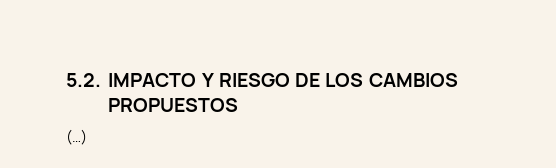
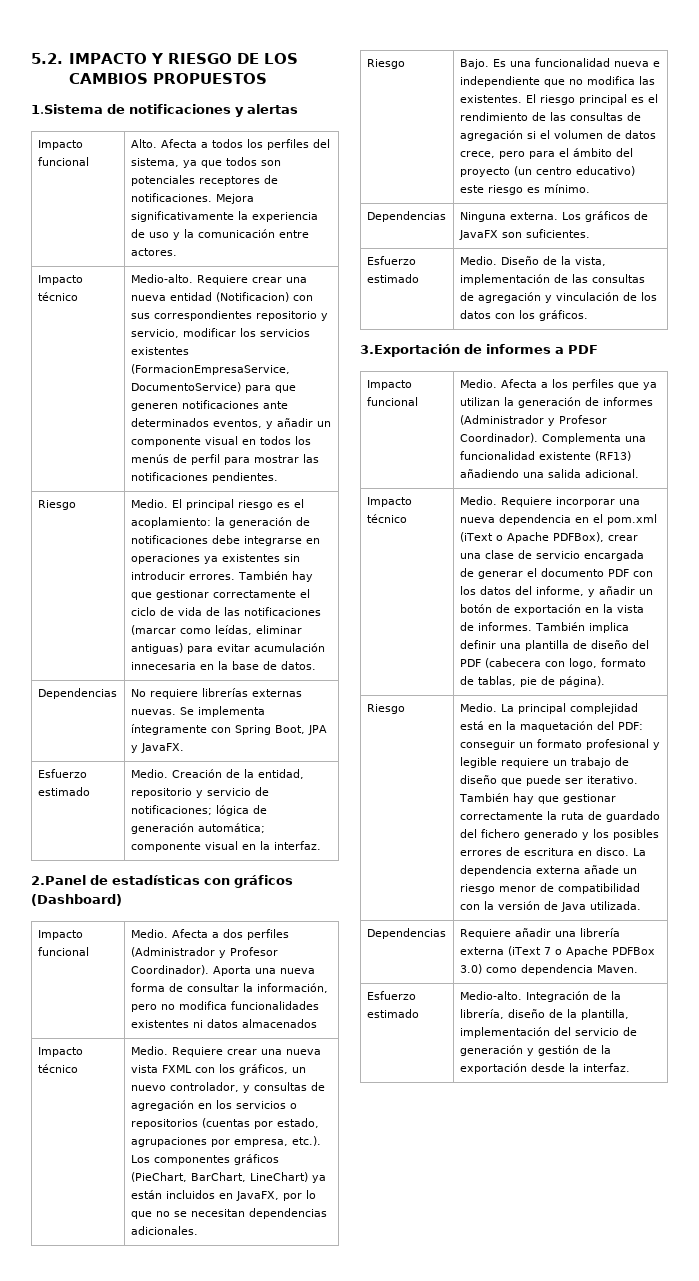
[66,129,87,145] (…) -> [31,104,298,117] [37,140,83,150] [37,157,89,166] [130,139,330,150] [130,157,281,168] [130,175,278,186] [130,193,254,204] [130,211,318,222] [130,229,309,240] [130,248,177,256] [37,275,83,285] [37,292,78,301] [130,274,307,285] [130,292,313,302] [130,310,328,321] [130,328,310,338] [130,347,189,355] [130,364,290,375] [130,382,296,393] [130,400,288,411] [130,418,331,429] [130,436,311,447] [130,454,319,465] [130,472,278,483] [37,500,76,510] [130,499,304,510] [130,517,310,528] [130,535,320,546] [130,554,300,564] [130,571,313,582] [130,589,310,600] [130,607,321,616] [130,625,302,635] [130,643,325,654] [130,661,316,670] [37,688,117,699] [130,688,302,699] [130,706,265,717] [130,724,327,735] [130,743,184,753] [37,769,87,778] [37,787,90,796] [130,769,304,779] [130,787,269,798] [130,805,267,816] [130,823,265,834] [130,841,321,852] [31,875,293,888] [31,894,122,906] [37,930,83,940] [37,947,89,956] [130,929,289,940] [130,947,278,958] [130,965,315,976] [130,983,328,993] [130,1001,319,1012] [130,1019,317,1028] [37,1047,83,1057] [37,1064,78,1073] [130,1046,321,1057] [130,1064,306,1075] [130,1082,325,1093] [130,1100,297,1111] [130,1118,319,1129] [130,1136,321,1147] [130,1154,279,1165] [130,1172,326,1183] [130,1190,316,1201] [130,1208,327,1219] [130,1226,198,1235] [366,59,405,69] [459,58,660,69] [459,76,655,87] [459,94,658,105] [459,112,641,121] [459,130,656,141] [459,148,633,159] [459,166,635,177] [459,184,590,195] [366,211,446,222] [459,211,648,222] [458,229,590,240] [366,256,416,265] [366,274,419,283] [459,256,606,266] [459,274,645,285] [459,292,657,303] [459,310,588,321] [360,344,598,357] [366,380,412,390] [366,397,418,406] [459,379,657,390] [459,397,653,408] [459,415,607,426] [459,433,646,444] [459,451,631,461] [459,469,639,478] [366,497,412,507] [366,514,407,523] [459,496,640,507] [459,514,657,525] [459,532,638,543] [459,550,644,561] [459,568,653,579] [459,586,653,597] [459,604,644,615] [459,622,629,633] [459,640,649,651] [459,658,646,669] [459,676,605,687] [366,704,405,714] [459,703,638,714] [459,721,643,732] [459,739,660,750] [459,757,629,768] [459,775,638,786] [458,793,616,804] [459,811,660,822] [459,829,659,840] [459,847,646,856] [459,865,637,876] [459,883,640,894] [459,901,641,912] [366,928,446,939] [459,928,620,939] [459,946,655,957] [459,964,638,975] [366,991,416,1000] [366,1009,419,1018] [459,991,621,1002] [459,1009,629,1020] [459,1027,637,1038] [459,1045,611,1056] [459,1063,630,1074] 1.Sistema de notificaciones y alertas // Impacto funcional | Alto. Afecta a todos los perfiles del sistema, ya que todos son potenciales receptores de notificaciones. Mejora significativamente la experiencia de uso y la comunicación entre actores. // Impacto técnico | Medio-alto. Requiere crear una nueva entidad (Notificacion) con sus correspondientes repositorio y servicio, modificar los servicios existentes (FormacionEmpresaService, DocumentoService) para que generen notificaciones ante determinados eventos, y añadir un componente visual en todos los menús de perfil para mostrar las notificaciones pendientes. // Riesgo | Medio. El principal riesgo es el acoplamiento: la generación de notificaciones debe integrarse en operaciones ya existentes sin introducir errores. También hay que gestionar correctamente el ciclo de vida de las notificaciones (marcar como leídas, eliminar antiguas) para evitar acumulación innecesaria en la base de datos. // Dependencias | No requiere librerías externas nuevas. Se implementa íntegramente con Spring Boot, JPA y JavaFX. // Esfuerzo estimado | Medio. Creación de la entidad, repositorio y servicio de notificaciones; lógica de generación automática; componente visual en la interfaz. // 2.Panel de estadísticas con gráficos (Dashboard) // Impacto funcional | Medio. Afecta a dos perfiles (Administrador y Profesor Coordinador). Aporta una nueva forma de consultar la información, pero no modifica funcionalidades existentes ni datos almacenados // Impacto técnico | Medio. Requiere crear una nueva vista FXML con los gráficos, un nuevo controlador, y consultas de agregación en los servicios o repositorios (cuentas por estado, agrupaciones por empresa, etc.). Los componentes gráficos (PieChart, BarChart, LineChart) ya están incluidos en JavaFX, por lo que no se necesitan dependencias adicionales. // Riesgo | Bajo. Es una funcionalidad nueva e independiente que no modifica las existentes. El riesgo principal es el rendimiento de las consultas de agregación si el volumen de datos crece, pero para el ámbito del proyecto (un centro educativo) este riesgo es mínimo. // Dependencias | Ninguna externa. Los gráficos de JavaFX son suficientes. // Esfuerzo estimado | Medio. Diseño de la vista, implementación de las consultas de agregación y vinculación de los datos con los gráficos. // 3.Exportación de informes a PDF // Impacto funcional | Medio. Afecta a los perfiles que ya utilizan la generación de informes (Administrador y Profesor Coordinador). Complementa una funcionalidad existente (RF13) añadiendo una salida adicional. // Impacto técnico | Medio. Requiere incorporar una nueva dependencia en el pom.xml (iText o Apache PDFBox), crear una clase de servicio encargada de generar el documento PDF con los datos del informe, y añadir un botón de exportación en la vista de informes. También implica definir una plantilla de diseño del PDF (cabecera con logo, formato de tablas, pie de página). // Riesgo | Medio. La principal complejidad está en la maquetación del PDF: conseguir un formato profesional y legible requiere un trabajo de diseño que puede ser iterativo. También hay que gestionar correctamente la ruta de guardado del fichero generado y los posibles errores de escritura en disco. La dependencia externa añade un riesgo menor de compatibilidad con la versión de Java utilizada. // Dependencias | Requiere añadir una librería externa (iText 7 o Apache PDFBox 3.0) como dependencia Maven. // Esfuerzo estimado | Medio-alto. Integración de la librería, diseño de la plantilla, implementación del servicio de generación y gestión de la exportación desde la interfaz.

